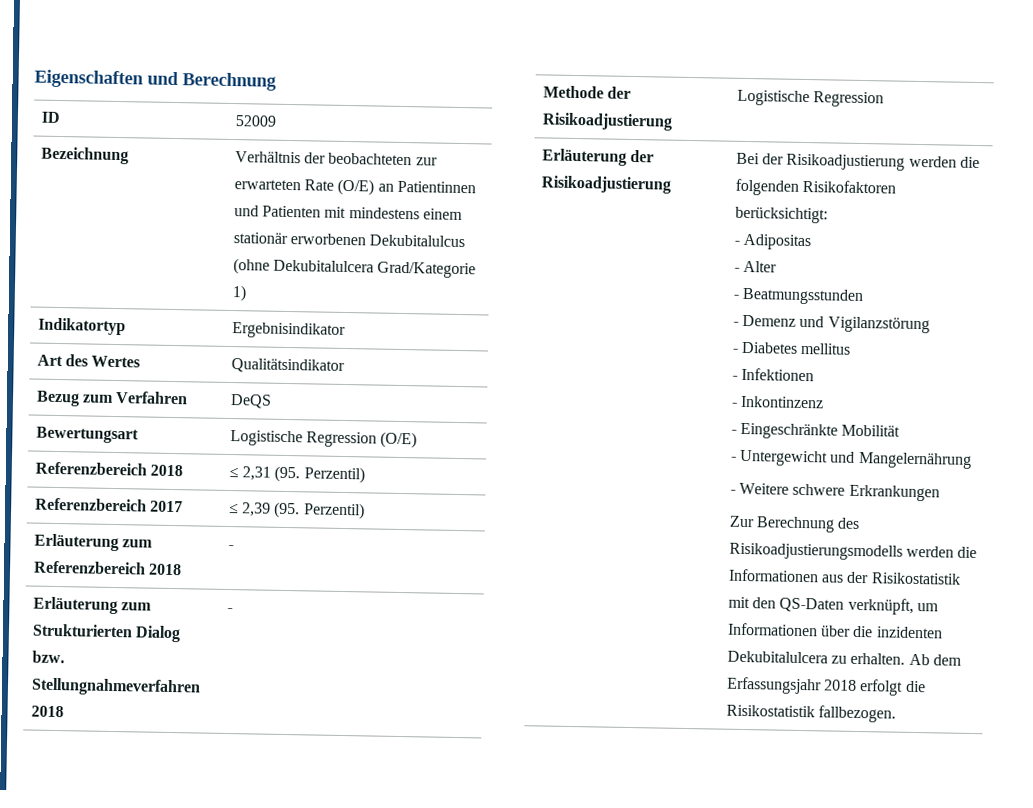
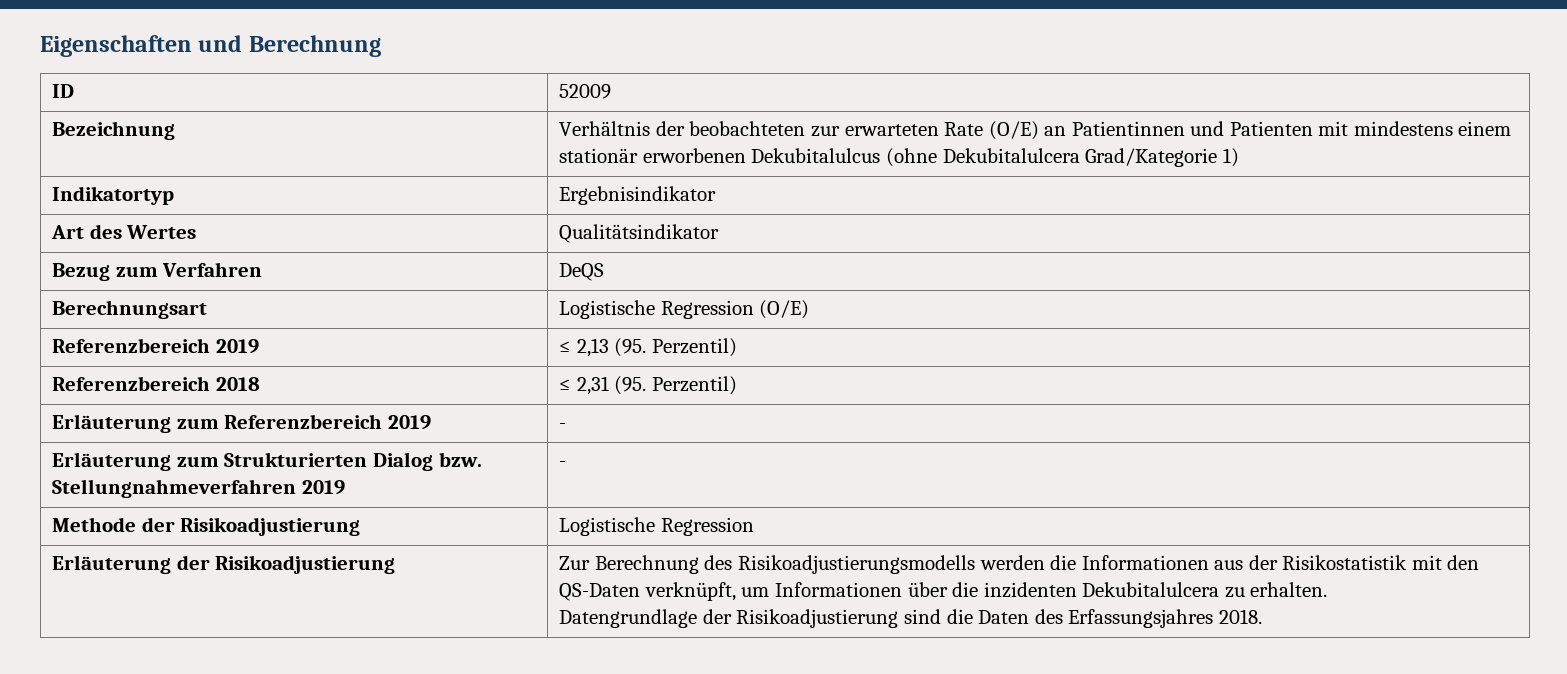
[35,426,139,444] Bewertungsart -> [52,300,208,319] Berechnungsart
(418, 440) none -> [52,338,259,354] [559,338,737,357] // Referenzbereich 2019 | ≤ 2,13 (95. Perzentil)
[34,497,183,513] [228,501,365,520] // Referenzbereich 2017 | ≤ 2,39 (95. Perzentil) -> (737, 385) none
[147,563,182,576] 2018 -> [387,415,431,430] 2019
[30,705,64,718] 2018 -> [301,480,345,495] 2019
[735,152,980,171] [734,178,896,196] [734,206,828,224] [733,233,811,251] [733,260,777,273] [732,287,864,306] [732,314,930,334] [731,341,852,355] [731,367,814,382] [730,395,824,409] [730,422,901,440] [730,449,972,469] [729,482,940,502] Bei der Risikoadjustierung werden die folgenden Risikofaktoren berücksichtigt: // - Adipositas // - Alter // - Beatmungsstunden // - Demenz und Vigilanzstörung // - Diabetes mellitus // - Infektionen // - Inkontinzenz // - Eingeschränkte Mobilität // - Untergewicht und Mangelernährung // - Weitere schwere Erkrankungen // -> (396, 564) none
[908,653,962,666] [725,676,926,696] [725,704,896,723] Ab dem Erfassungsjahr 2018 erfolgt die Risikostatistik fallbezogen. -> [559,609,1262,628] // Datengrundlage der Risikoadjustierung sind die Daten des Erfassungsjahres 2018.

